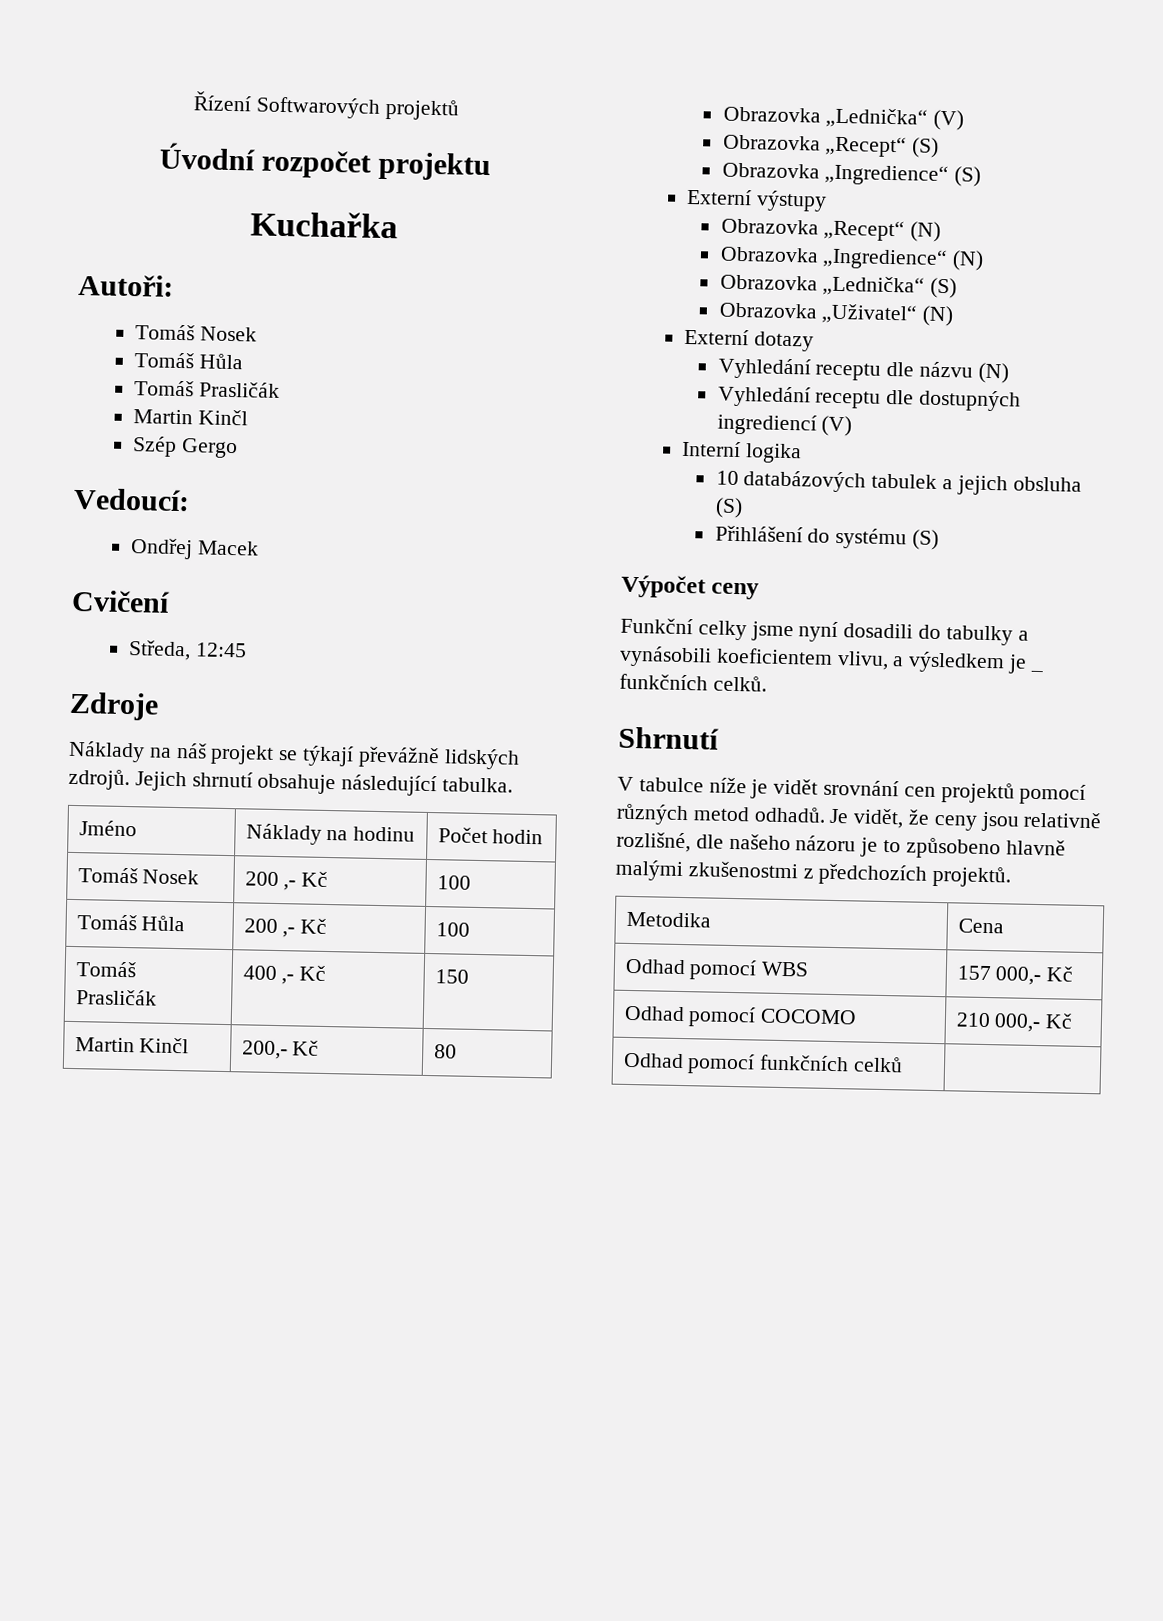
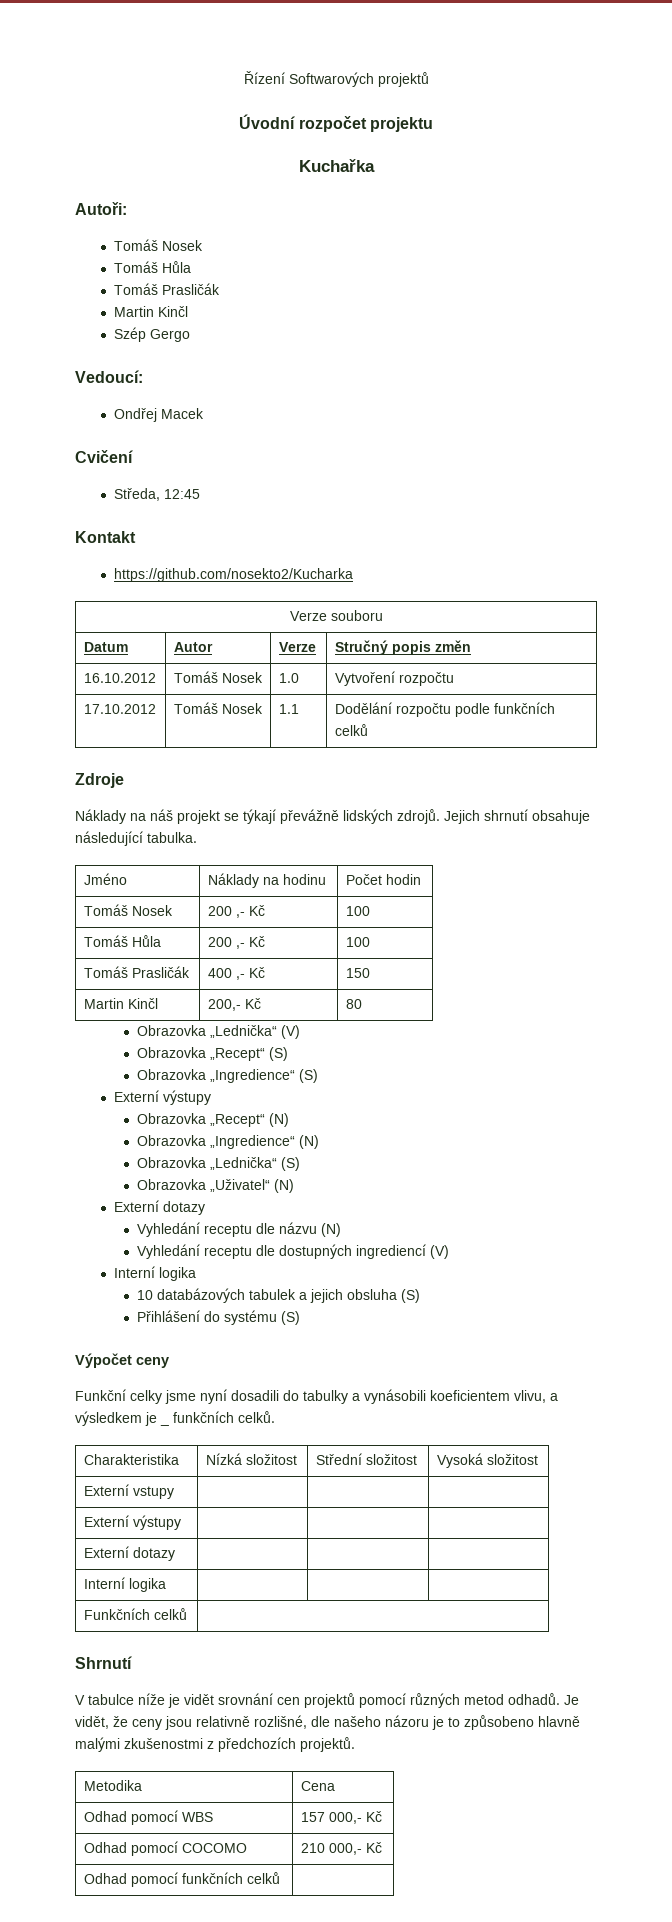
(247, 650) none -> [75,531,136,543] [113,568,353,582] [289,610,383,621] [83,642,128,652] [173,642,213,652] [278,642,316,652] [334,640,471,655] [83,673,156,683] [173,671,263,683] [278,673,299,683] [334,671,454,686] [83,704,156,714] [173,702,263,714] [278,704,299,714] [334,702,555,717] [334,724,368,736] // Kontakt // https://github.com/nosekto2/Kucharka // Verze souboru // Datum | Autor | Verze | Stručný popis změn // 16.10.2012 | Tomáš Nosek | 1.0 | Vytvoření rozpočtu // 17.10.2012 | Tomáš Nosek | 1.1 | Dodělání rozpočtu podle funkčních celků
(767, 683) none -> [83,1454,179,1465] [205,1453,297,1465] [315,1453,417,1465] [436,1453,538,1468] [83,1484,174,1499] [83,1515,181,1530] [83,1546,175,1561] [83,1577,166,1592] [83,1608,187,1620] // Charakteristika | Nízká složitost | Střední složitost | Vysoká složitost // Externí vstupy | | | // Externí výstupy | | | // Externí dotazy | | | // Interní logika | | | // Funkčních celků |

